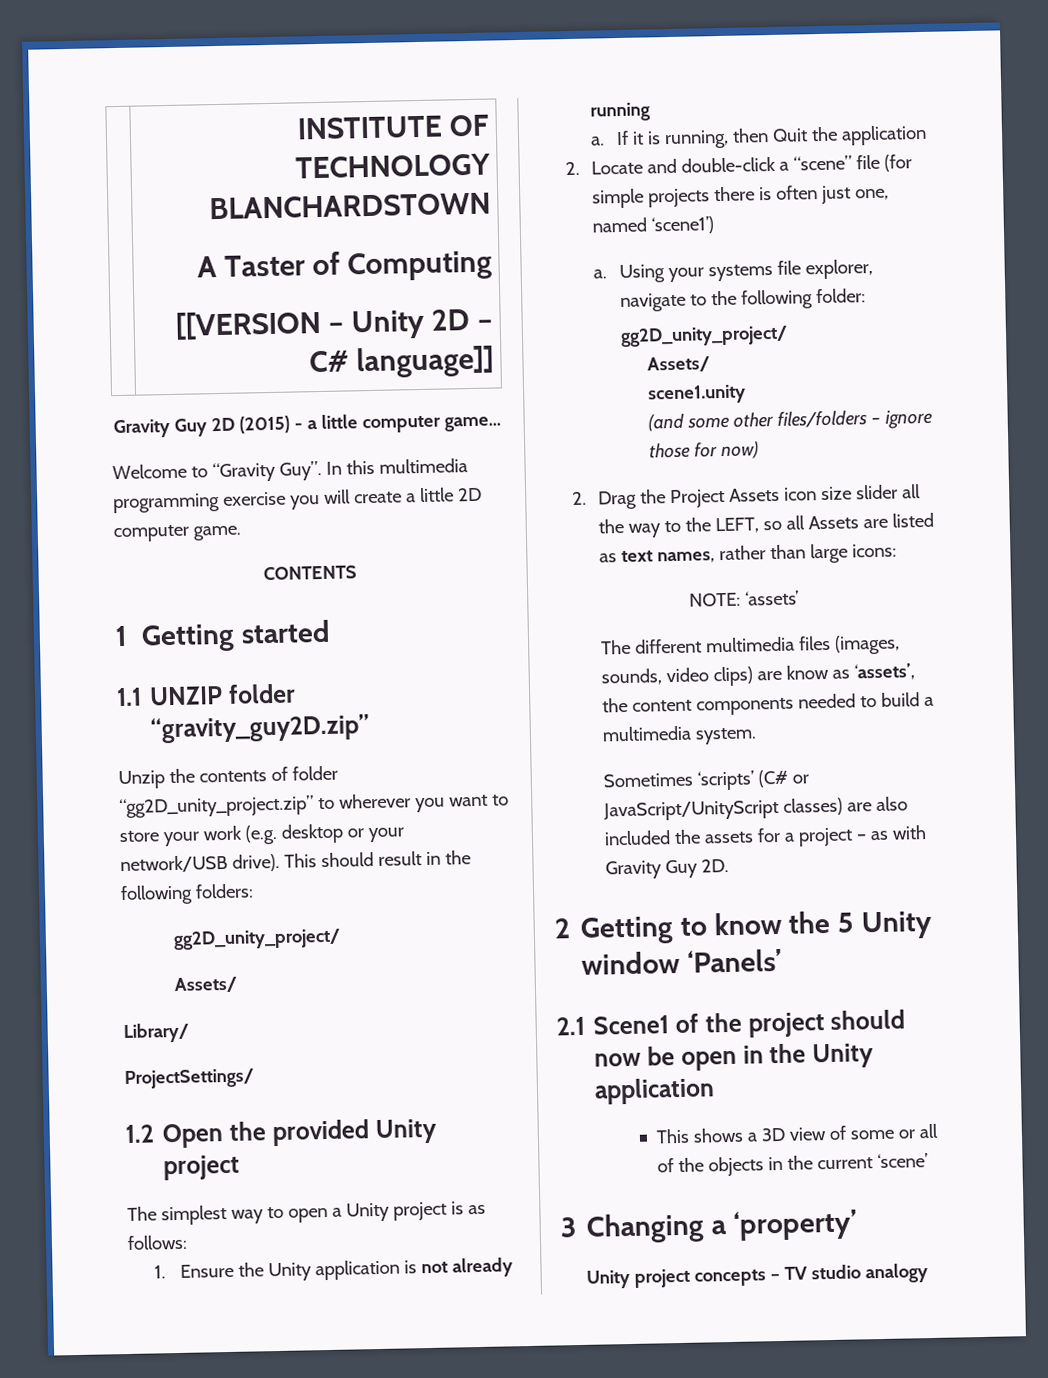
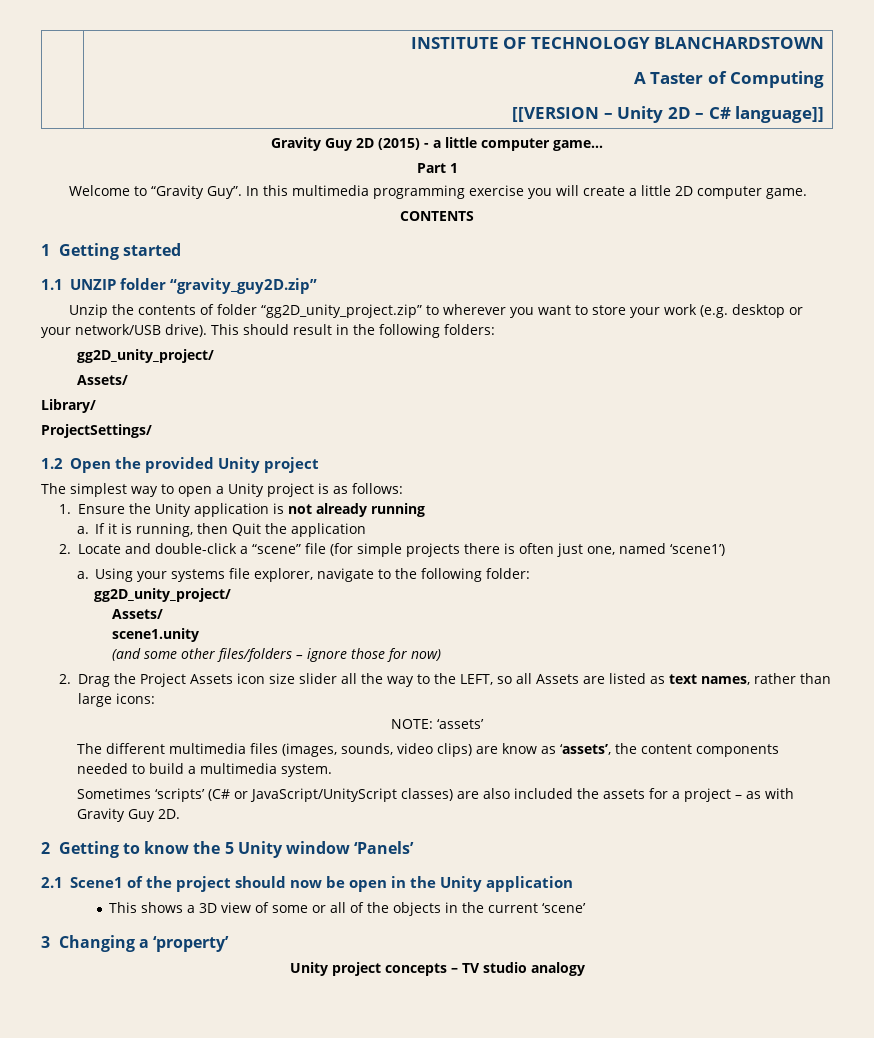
(501, 424) none -> [416,163,458,173] // Part 1

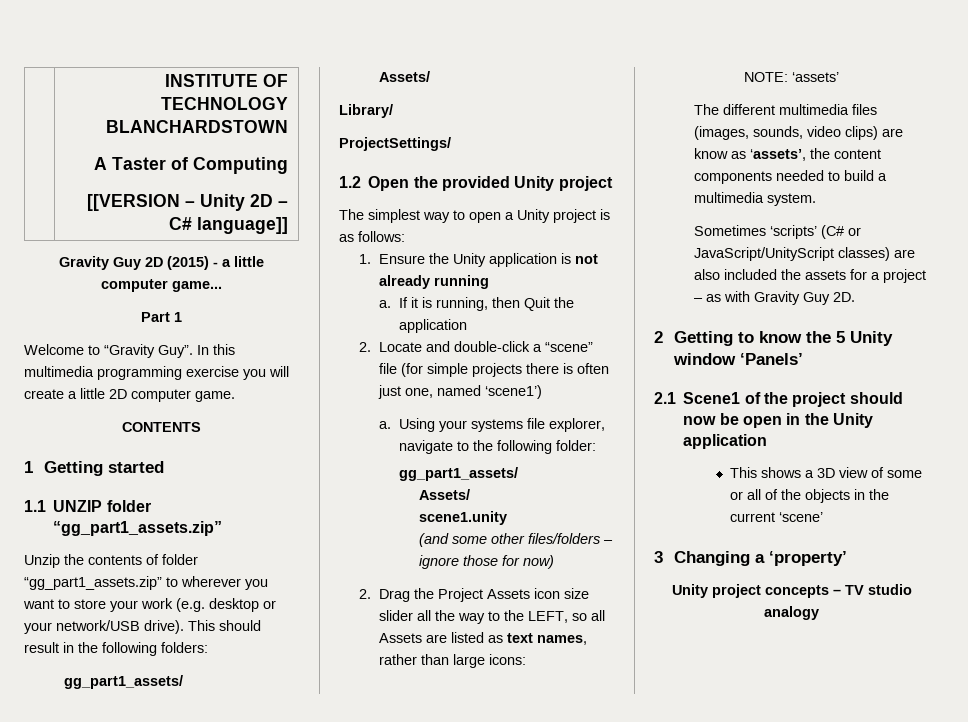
[169,278,317,294] “gravity_guy2D.zip” -> [53,521,223,536] “gg_part1_assets.zip”
[260,304,422,318] “gg2D_unity_project.zip” -> [24,576,162,590] “gg_part1_assets.zip”
[76,349,214,363] gg2D_unity_project/ -> [63,675,183,689] gg_part1_assets/
[94,588,232,602] gg2D_unity_project/ -> [398,467,518,481] gg_part1_assets/

